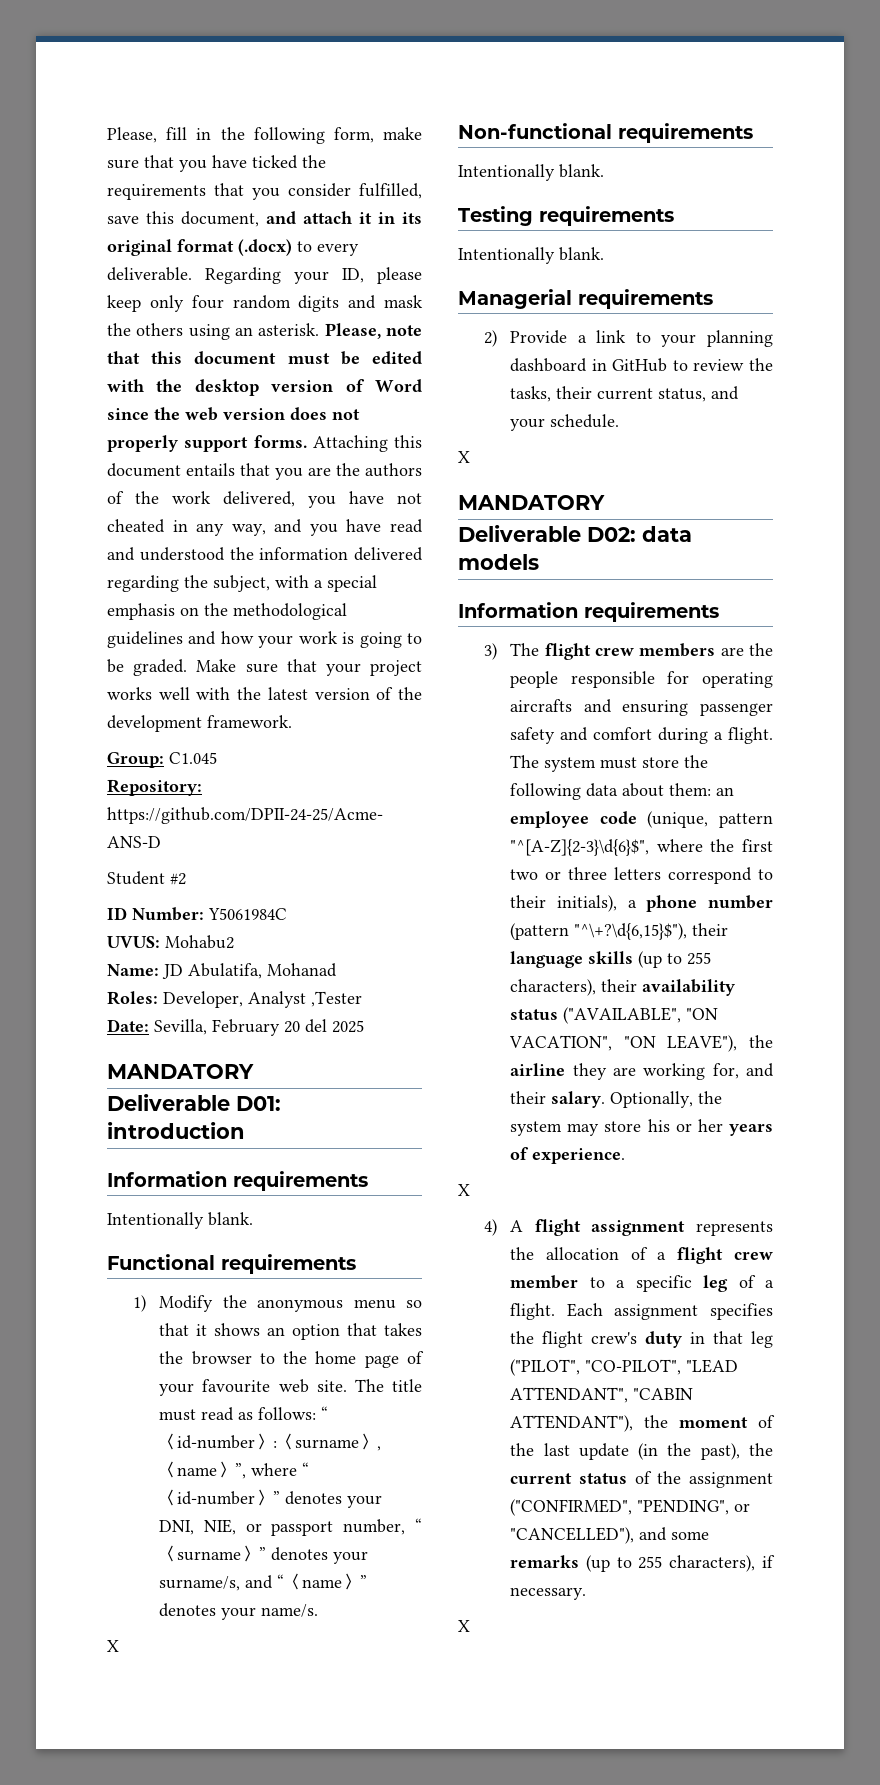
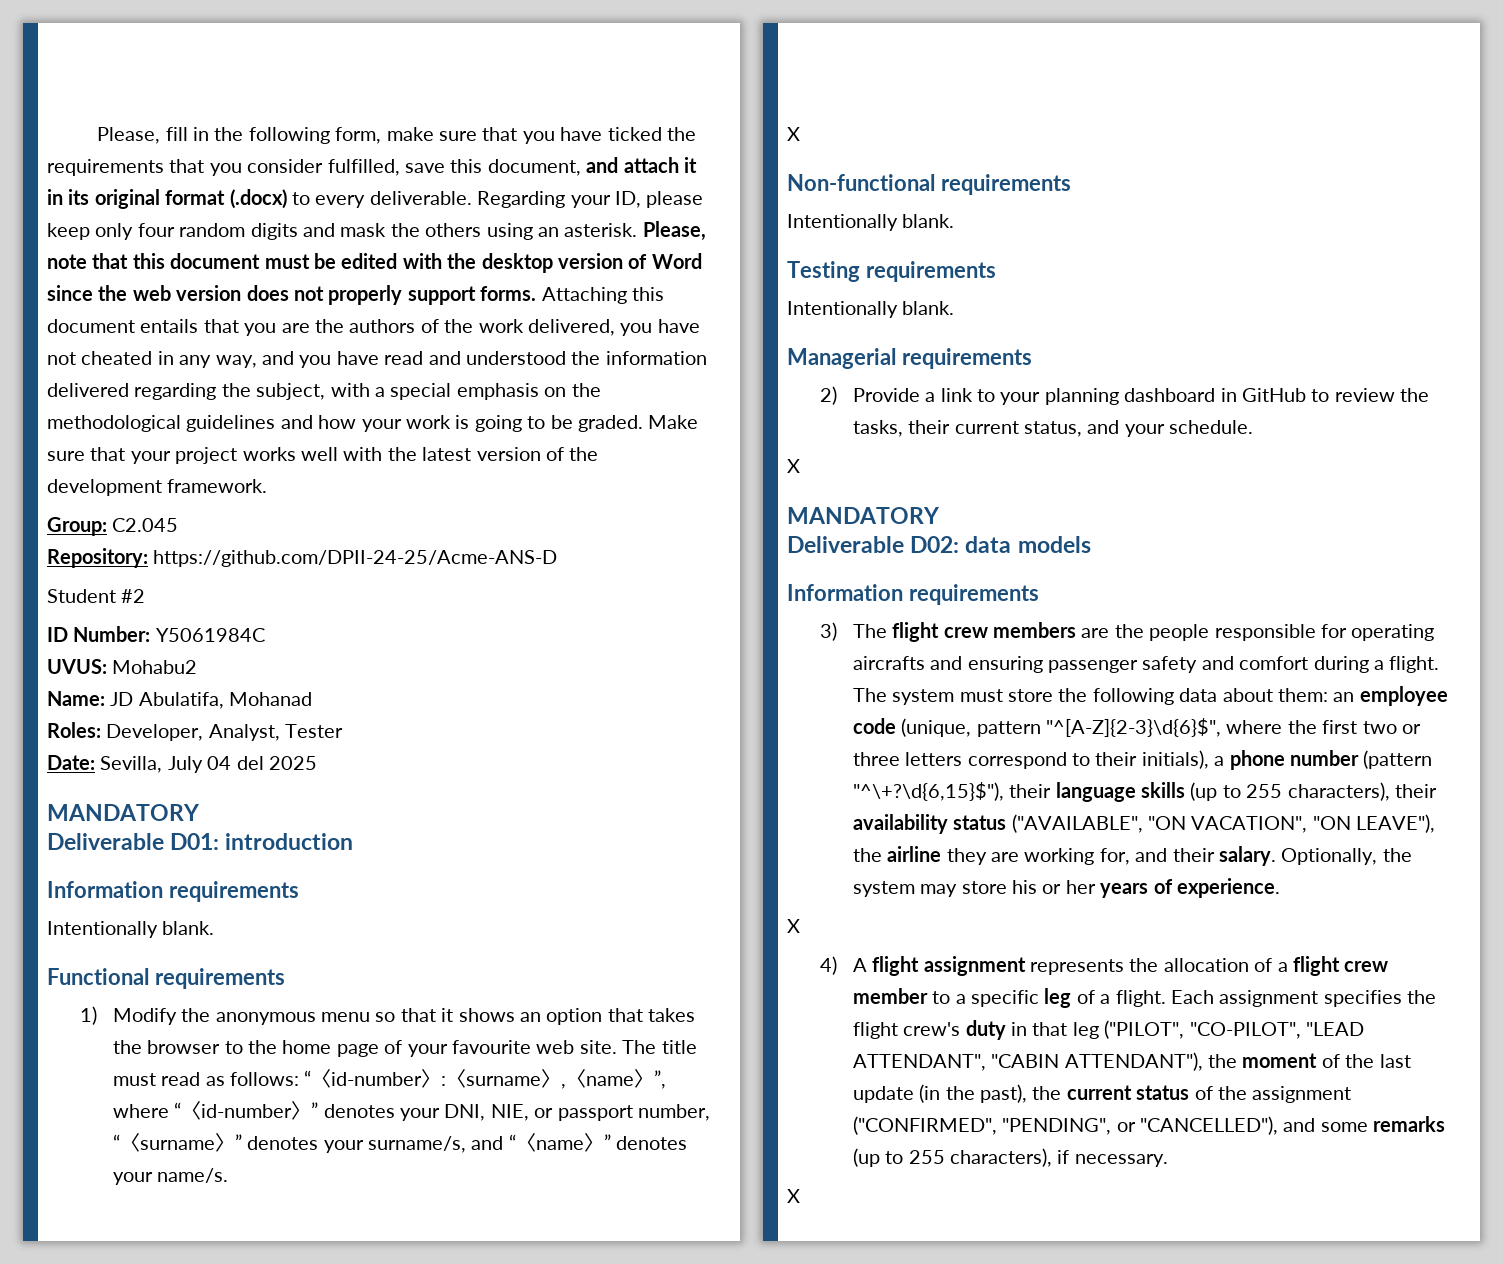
[169,752,217,764] C1.045 -> [112,518,179,532] C2.045
[248,991,362,1008] Analyst ,Tester -> [208,724,344,741] Analyst, Tester
[212,1019,300,1036] February 20 -> [167,756,232,773] July 04

